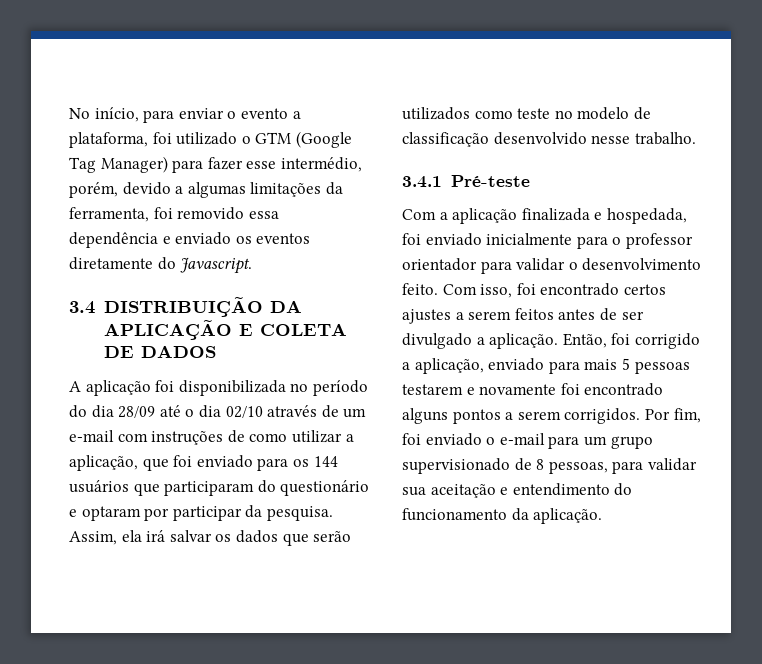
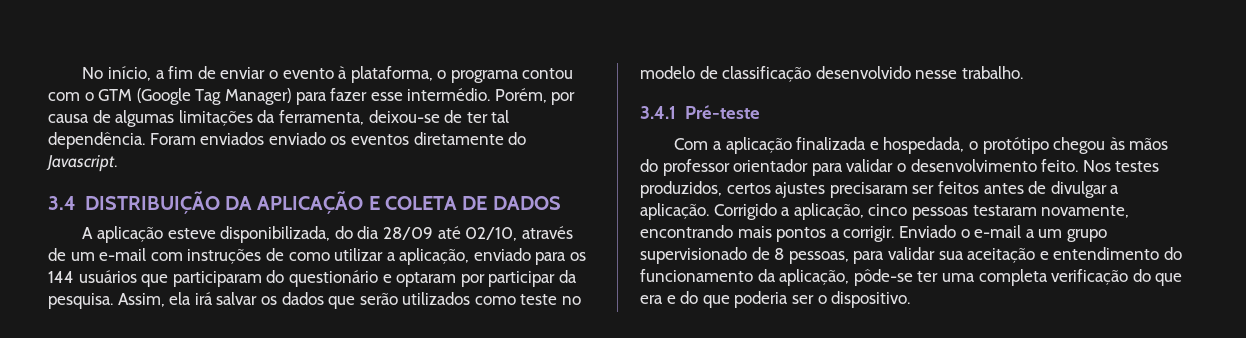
[143,108,301,123] [69,132,238,148] para enviar o evento a plataforma, foi utilizado -> [155,66,574,83] [48,92,80,101] a fim de enviar o evento à plataforma, o programa contou com
[280,157,362,172] [69,182,343,198] [69,207,279,222] [69,232,171,248] intermédio, porém, devido a algumas limitações da ferramenta, foi removido essa dependência e -> [407,88,576,105] [48,110,510,127] [48,132,265,149] intermédio. Porém, por causa de algumas limitações da ferramenta, deixou-se de ter tal dependência. Foram enviados
[155,380,368,396] foi disponibilizada no período -> [167,226,331,243] esteve disponibilizada,
[185,405,263,418] o dia 02/10 -> [465,227,518,241] 02/10,
[142,455,193,471] que foi -> (470, 256) none
[402,233,622,249] foi enviado inicialmente para o -> [968,137,1169,154] [640,159,658,172] o protótipo chegou às mãos do
[442,283,666,298] [402,308,644,324] [402,333,700,349] [402,358,690,374] [402,383,664,396] [402,408,701,424] [402,433,482,446] Com isso, foi encontrado certos ajustes a serem feitos antes de ser divulgado a aplicação. Então, foi corrigido a aplicação, enviado para mais 5 pessoas testarem e novamente foi encontrado alguns pontos a serem corrigidos. Por fim, foi enviado -> [1082,160,1160,172] [640,181,1120,198] [640,203,1130,220] [640,225,956,242] Nos testes produzidos, certos ajustes precisaram ser feitos antes de divulgar a aplicação. Corrigido a aplicação, cinco pessoas testaram novamente, encontrando mais pontos a corrigir. Enviado
[548,436,580,449] para -> [1025,229,1035,238] a
[533,508,603,524] aplicação. -> [779,269,1183,286] [640,291,911,308] aplicação, pôde-se ter uma completa verificação do que era e do que poderia ser o dispositivo.

